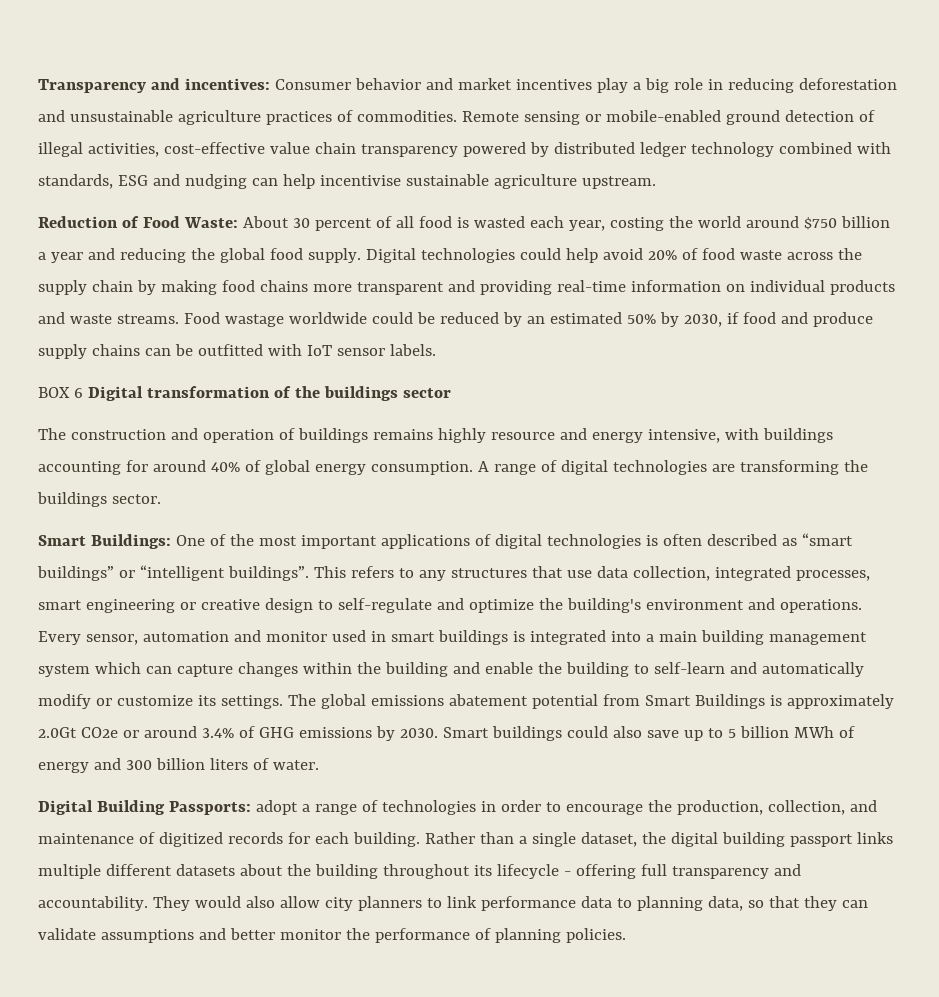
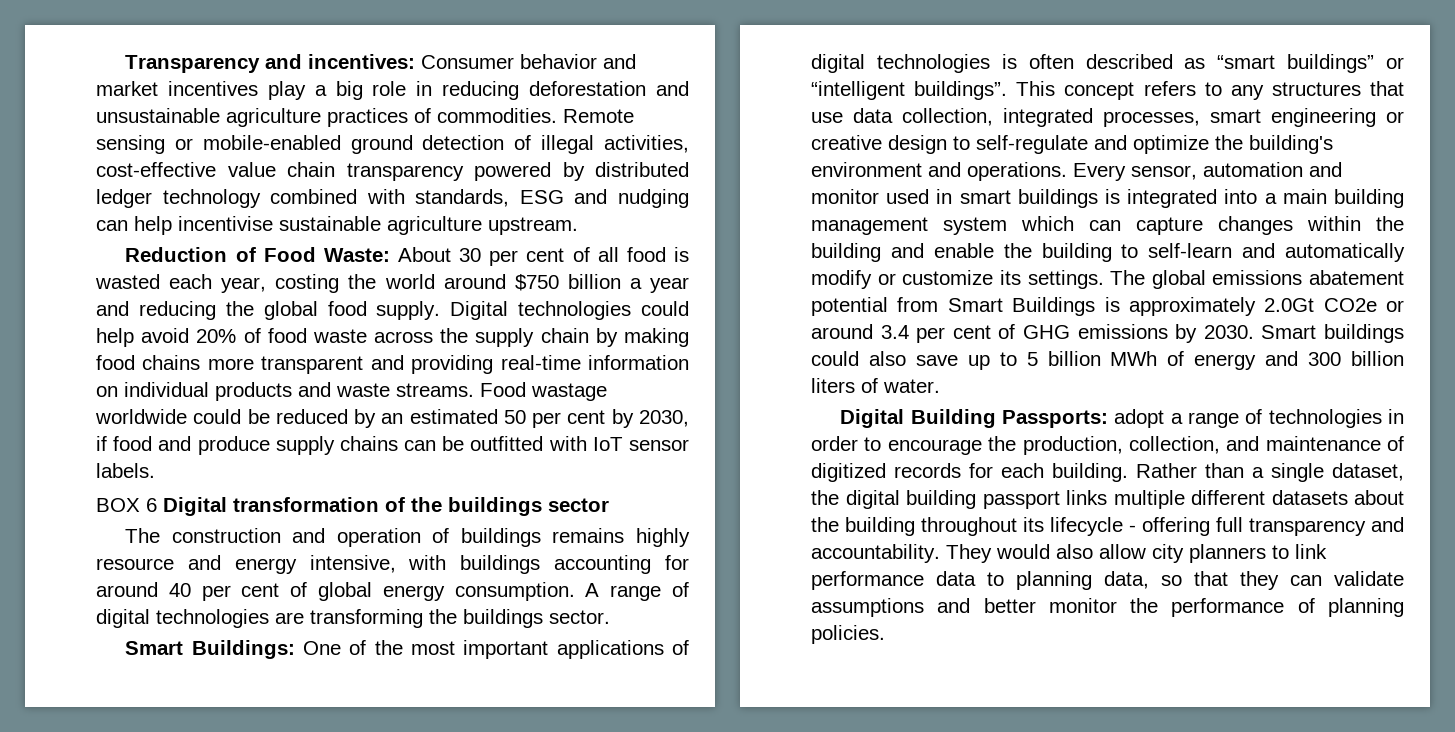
[314,218,372,231] percent -> [489,248,565,266] per cent
[626,314,656,324] 50% -> [503,410,606,428] 50 per cent
[210,462,240,472] 40% -> [168,583,280,601] 40 per cent
(346, 572) none -> [1064,82,1135,100] concept
[201,728,234,738] 3.4% -> [880,325,991,343] 3.4 per cent

